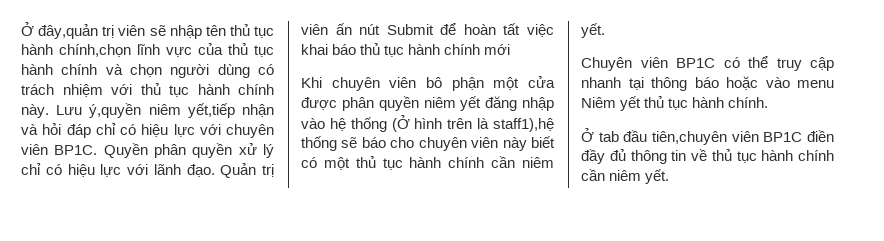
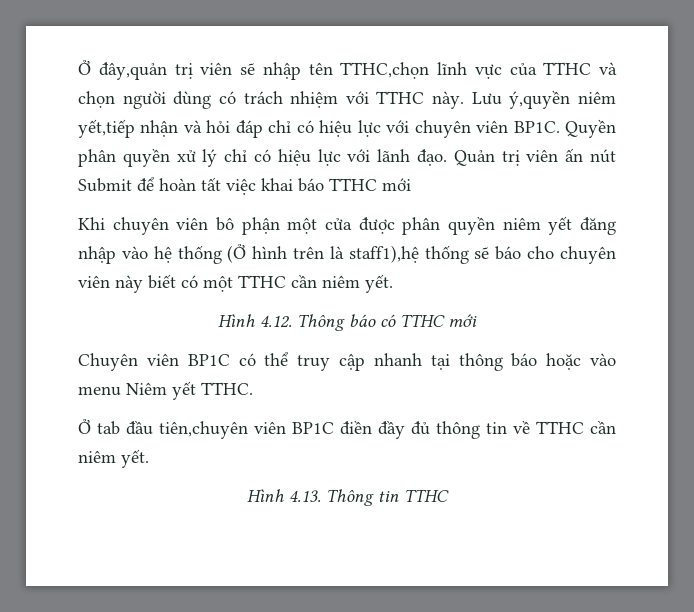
[229,24,274,38] [21,43,274,57] [21,64,98,75] thủ tục hành chính,chọn lĩnh vực của thủ tục hành chính -> [340,62,592,79] TTHC,chọn lĩnh vực của TTHC
[140,83,274,97] thủ tục hành chính -> [376,91,425,104] TTHC
[360,43,481,57] thủ tục hành chính -> [329,178,377,191] TTHC
[355,156,554,170] [581,23,605,38] thủ tục hành chính cần niêm yết. -> [238,274,393,293] [218,314,477,331] TTHC cần niêm yết. // Hình 4.12. Thông báo có TTHC mới
[644,96,769,110] thủ tục hành chính. -> [201,382,253,395] TTHC.
[711,149,834,163] [581,169,670,184] thủ tục hành chính cần niêm yết. -> [536,420,616,434] [78,449,149,468] [247,489,449,506] TTHC cần niêm yết. // Hình 4.13. Thông tin TTHC

